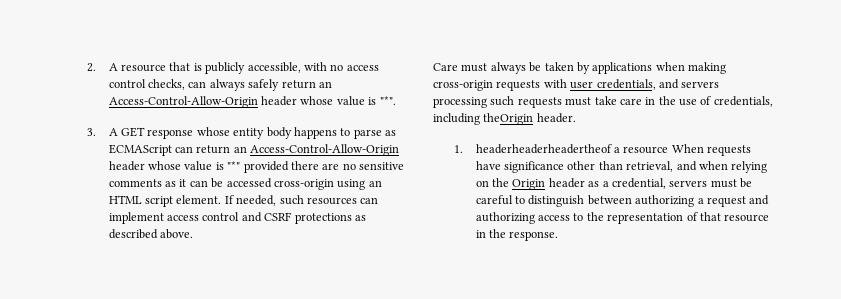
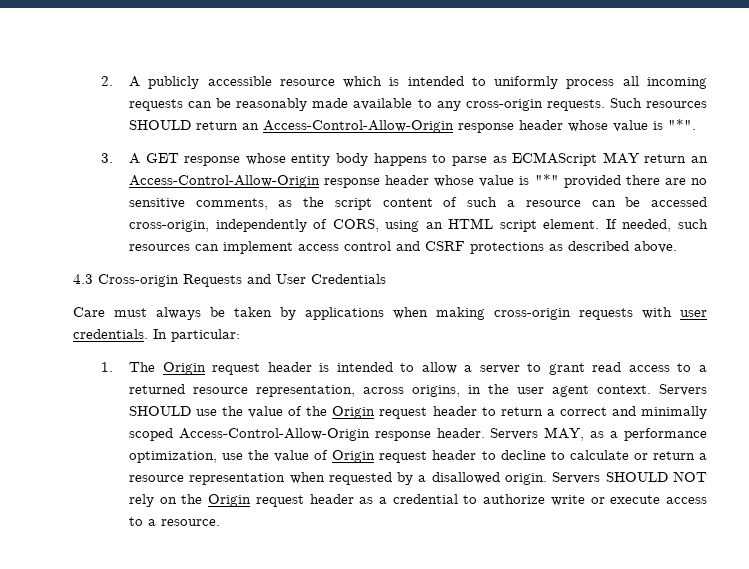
[120,62,379,74] [108,79,332,91] [108,96,258,108] resource that is publicly accessible, with no access control checks, can always safely return an Access-Control-Allow-Origin -> [148,76,707,89] [128,98,707,111] [128,120,514,133] publicly accessible resource which is intended to uniformly process all incoming requests can be reasonably made available to any cross-origin requests. Such resources SHOULD return an Access-Control-Allow-Origin response
[174,144,400,156] can return an Access-Control-Allow-Origin -> [602,152,709,164] [128,175,381,188] MAY return an Access-Control-Allow-Origin response
[108,178,334,190] comments as it can be accessed cross-origin -> [195,197,707,210] [128,219,379,232] comments, as the script content of such a resource can be accessed cross-origin, independently of CORS,
(193, 234) none -> [73,274,386,287] // 4.3 Cross-origin Requests and User Credentials
[596,79,720,90] [433,96,773,108] [433,113,576,125] [454,144,752,156] [475,161,768,173] credentials, and servers processing such requests must take care in the use of credentials, including theOrigin header. // 1. headerheaderheadertheof a resource When requests have significance other than retrieval, and when relying -> [73,329,240,342] [100,362,707,375] [128,384,707,397] [128,406,707,419] [128,427,707,441] [128,450,707,463] [128,471,708,485] [128,494,154,507] credentials. In particular: // 1. The Origin request header is intended to allow a server to grant read access to a returned resource representation, across origins, in the user agent context. Servers SHOULD use the value of the Origin request header to return a correct and minimally scoped Access-Control-Allow-Origin response header. Servers MAY, as a performance optimization, use the value of Origin request header to decline to calculate or return a resource representation when requested by a disallowed origin. Servers SHOULD NOT rely
(546, 184) none -> [255,495,304,507] request
[611,178,752,189] [475,195,770,207] [475,212,770,224] [475,229,559,241] credential, servers must be careful to distinguish between authorizing a request and authorizing access to the representation of that resource in the response. -> [392,494,707,506] [128,517,220,526] credential to authorize write or execute access to a resource.

